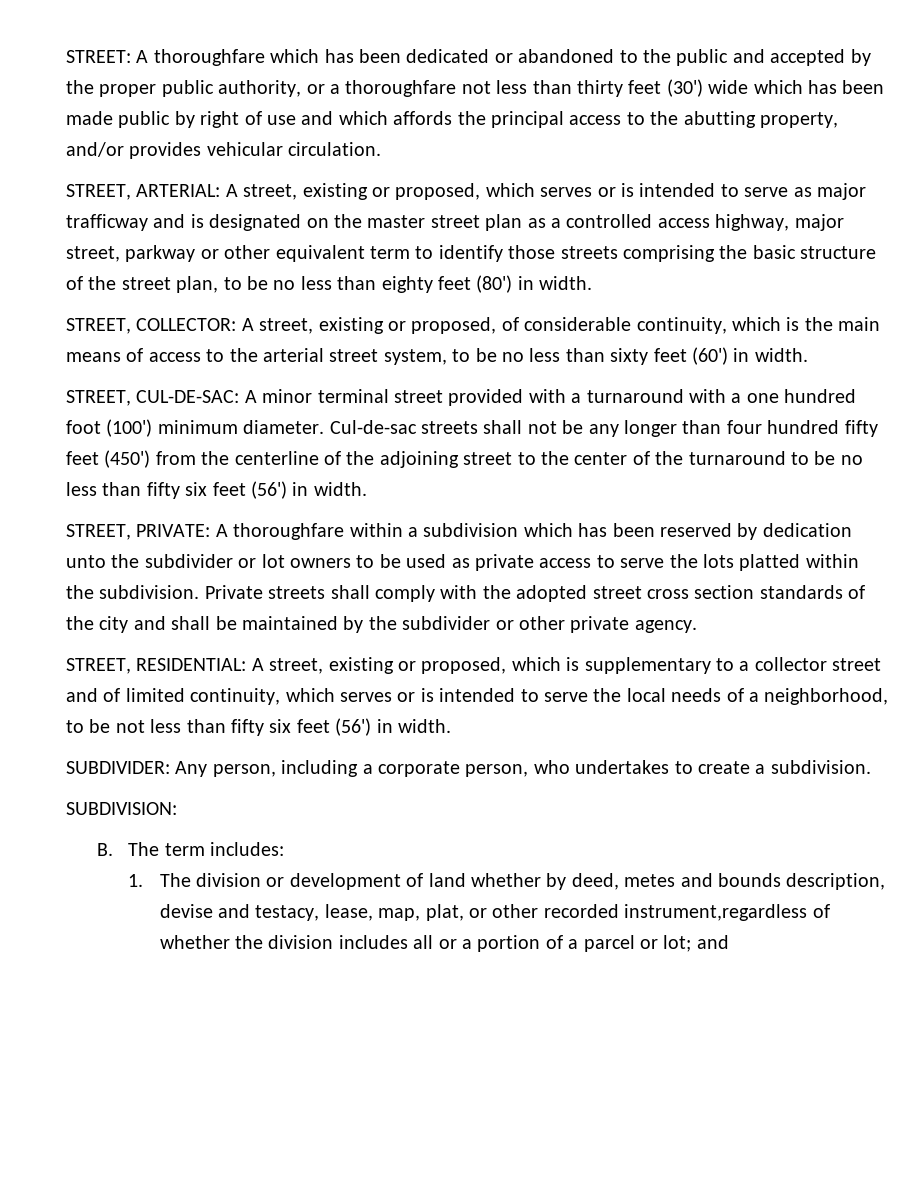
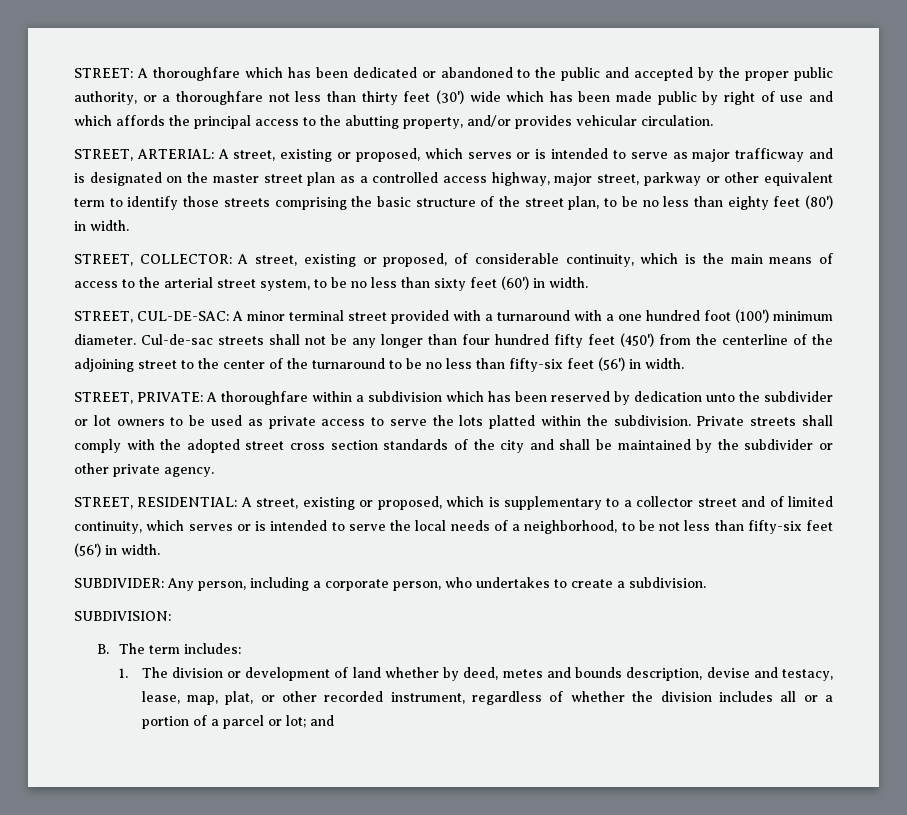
[146,482,208,499] fifty six -> [509,358,563,372] fifty-six
[231,719,292,736] fifty six -> [747,520,802,534] fifty-six
[624,904,808,921] instrument,regardless -> [390,691,543,705] instrument, regardless

